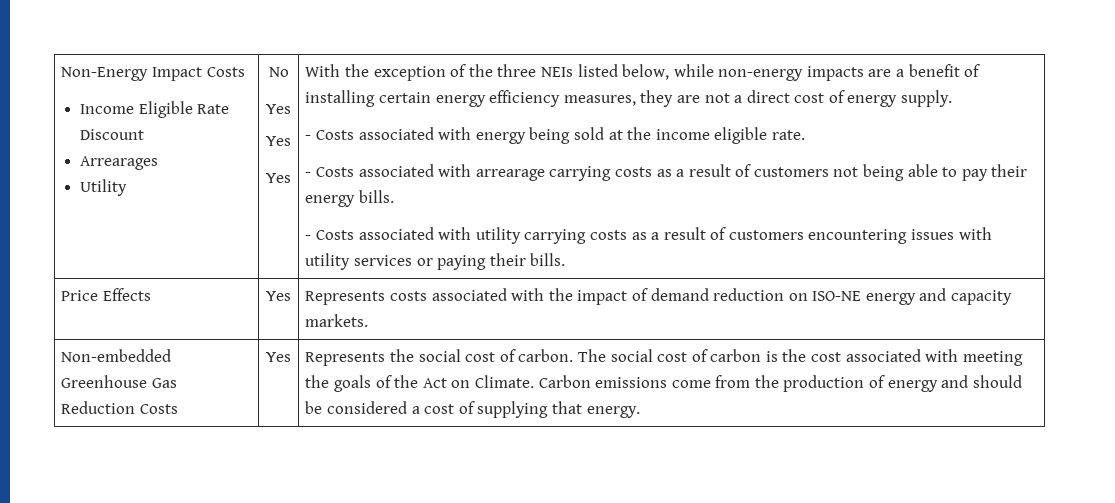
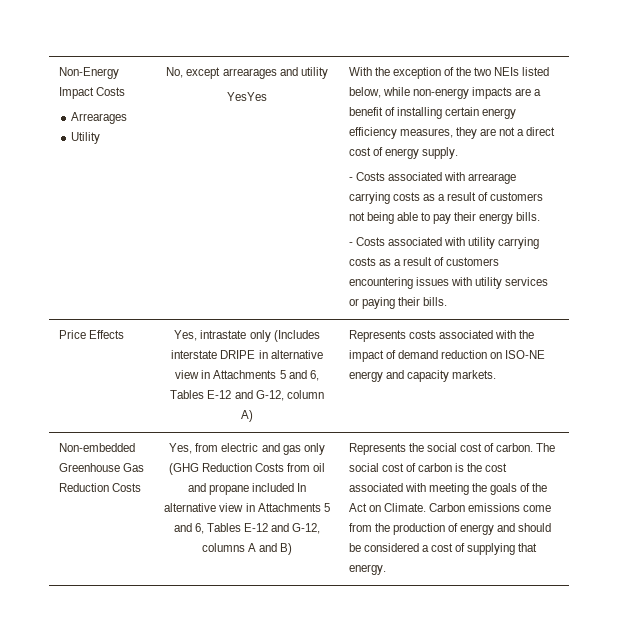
[80,101,230,118] [80,129,145,140] [80,156,159,170] [80,179,128,196] [268,67,289,77] [266,104,291,114] [266,136,291,146] [266,173,291,183] Income Eligible Rate Discount // Arrearages // Utility | No // Yes // Yes // Yes -> [71,112,128,124] [71,132,101,144] [166,67,328,79] [227,92,267,101] Arrearages // Utility | No, except arrearages and utility // YesYes
[497,64,537,77] three -> [474,67,492,76] two
[305,127,805,144] // - Costs associated with energy being sold at the income eligible rate. -> (458, 153) none
[266,291,291,301] Yes -> [174,330,320,342] [171,350,323,359] [175,370,319,381] [170,390,324,401] [241,410,253,422] Yes, intrastate only (Includes interstate DRIPE in alternative view in Attachments 5 and 6, Tables E-12 and G-12, column A)
[266,352,291,362] Yes -> [169,443,325,455] [168,463,326,475] [187,483,307,495] [164,503,330,512] [173,523,321,534] [201,543,293,555] Yes, from electric and gas only (GHG Reduction Costs from oil and propane included In alternative view in Attachments 5 and 6, Tables E-12 and G-12, columns A and B)

